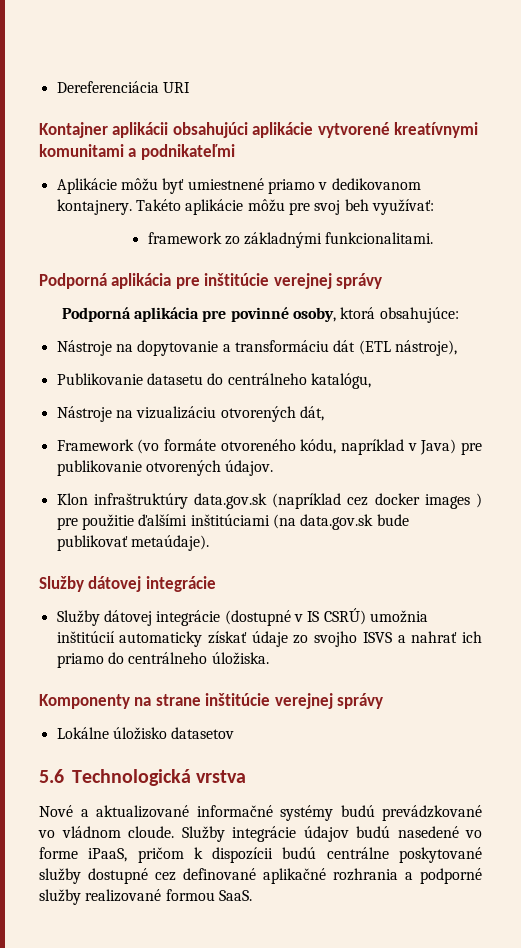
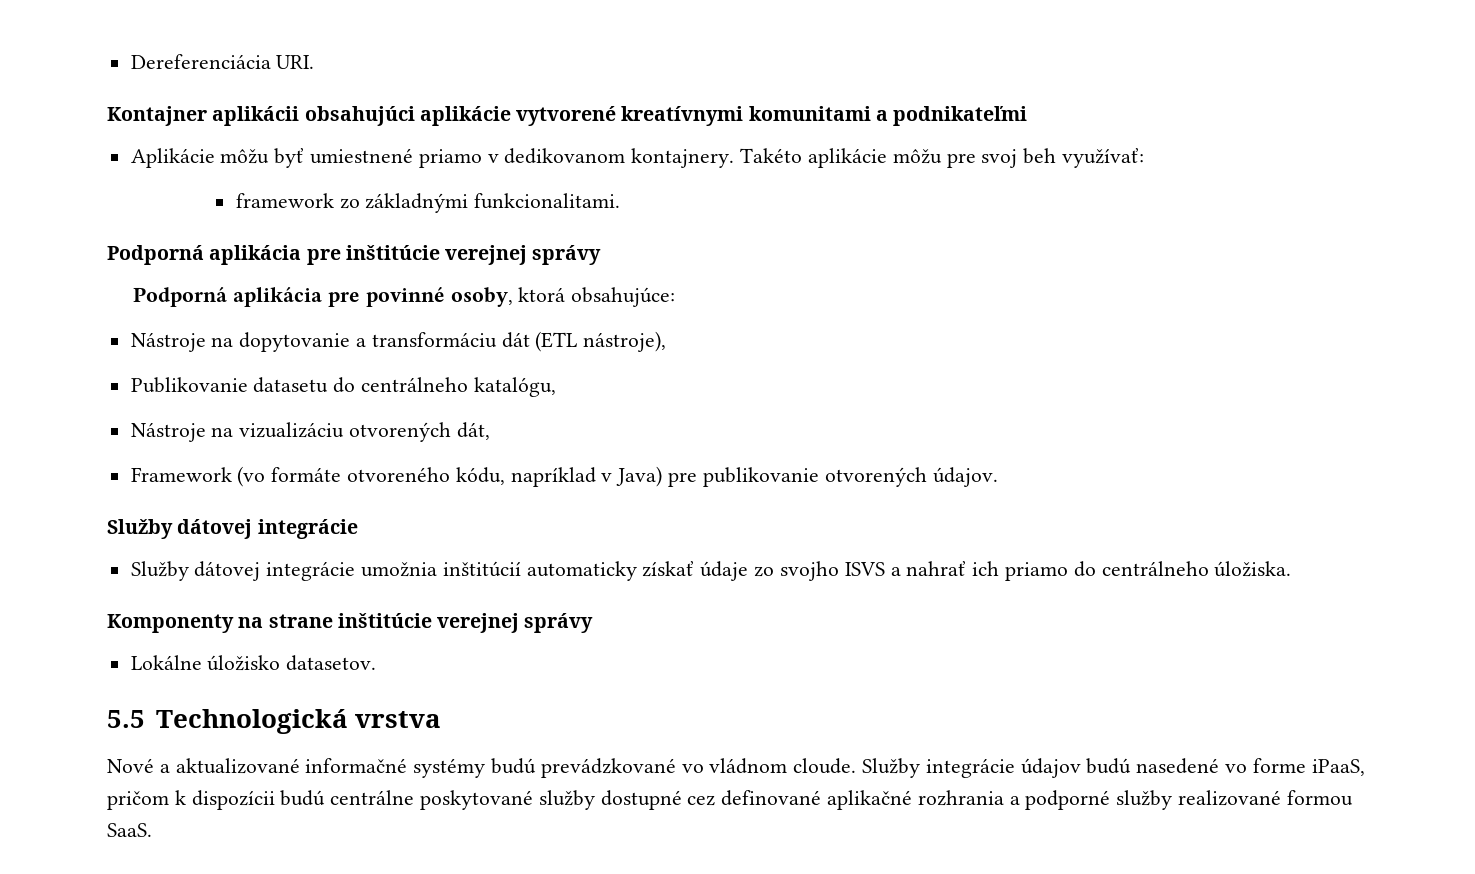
[162,82,190,93] URI -> [276,55,315,69] URI.
[56,493,482,509] [56,514,409,530] [56,535,209,551] // Klon infraštruktúry data.gov.sk (napríklad cez docker images ) pre použitie ďalšími inštitúciami (na data.gov.sk bude publikovať metaúdaje). -> (998, 477) none
[224,608,366,626] (dostupné v IS CSRÚ) -> (356, 571) none
[171,727,235,739] [39,769,64,783] datasetov // 5.6 -> [286,655,377,671] [107,710,145,728] datasetov. // 5.5

